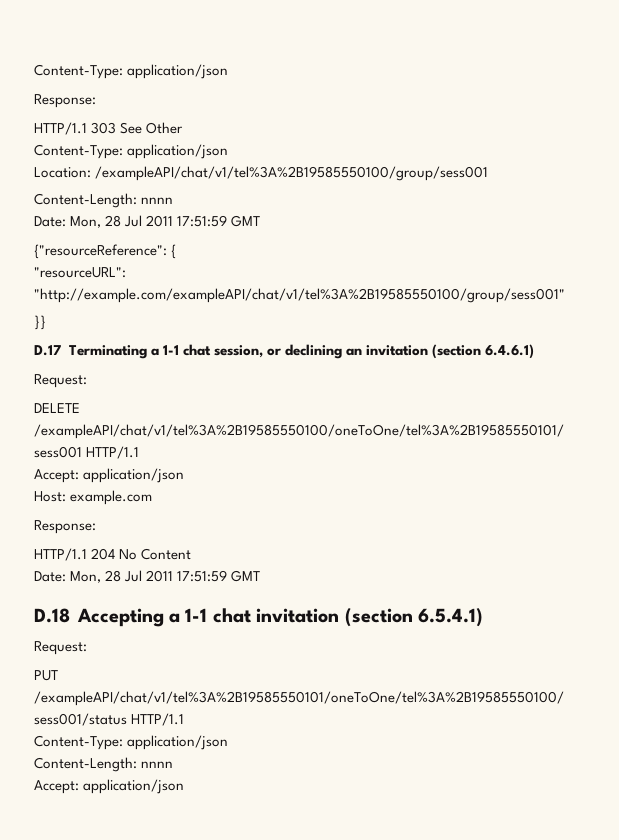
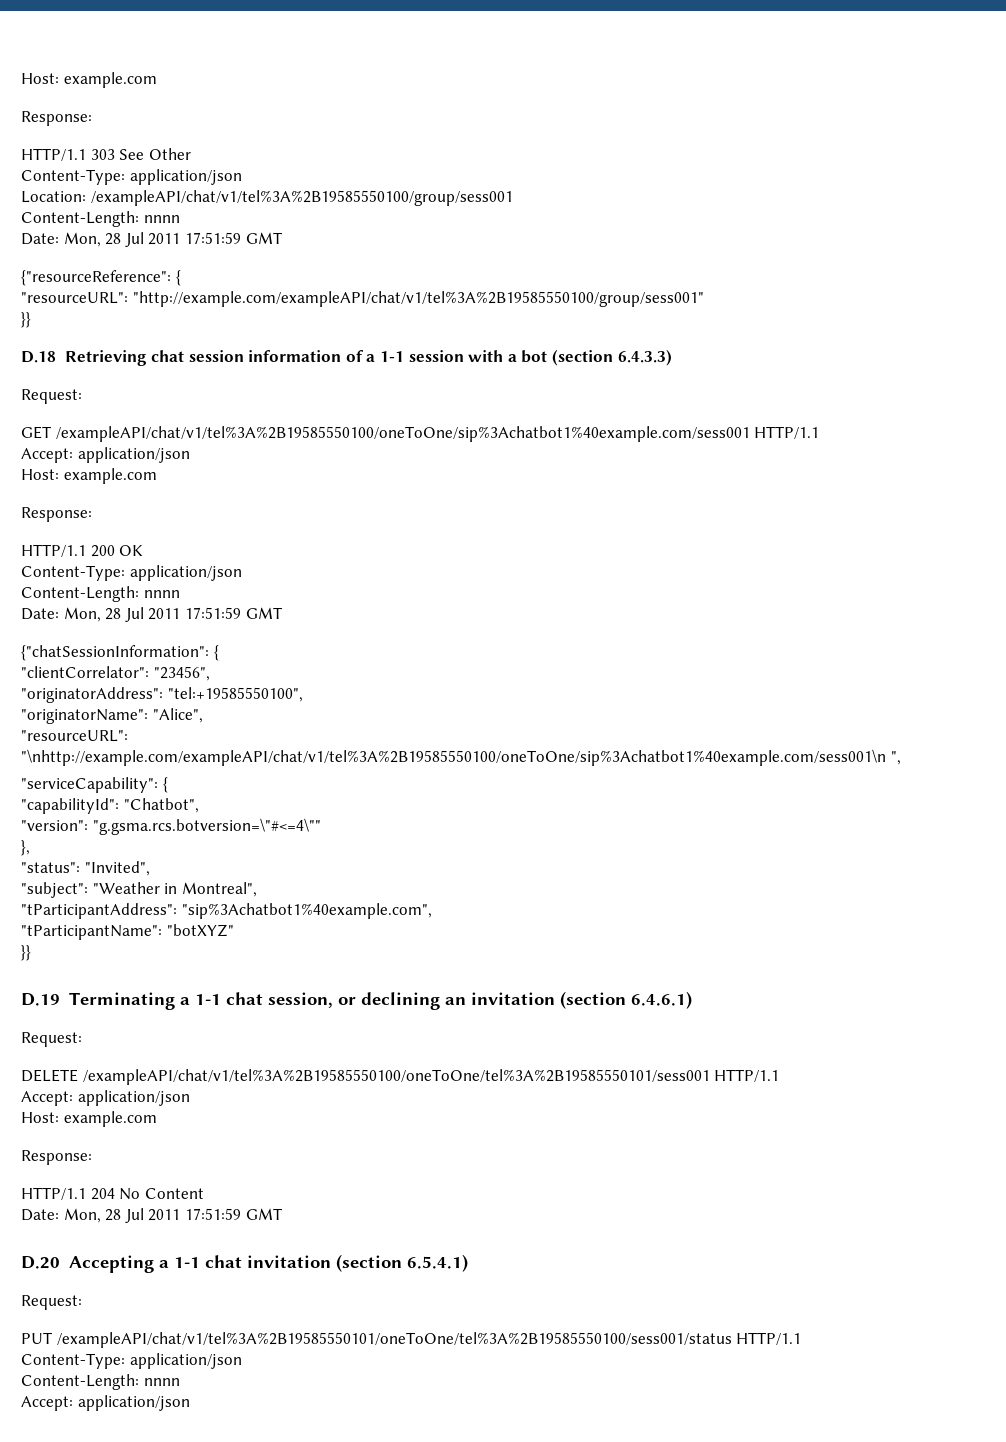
[34,64,229,79] Content-Type: application/json -> [21,72,157,88] Host: example.com
[34,345,61,356] D.17 -> [21,349,672,366] [21,389,82,404] [21,426,820,442] [21,447,190,463] [21,468,157,484] [21,507,92,522] [21,544,144,557] [21,565,242,581] [21,586,180,602] [21,607,282,622] [21,645,219,661] [21,666,210,681] [21,687,303,703] [21,708,203,724] [21,730,128,742] [21,749,901,766] [21,777,168,793] [21,798,199,814] [21,818,321,835] [21,840,30,856] [21,861,150,876] [21,882,257,898] [21,903,432,919] [21,924,234,940] [21,945,31,961] [21,993,60,1006] D.18 Retrieving chat session information of a 1-1 session with a bot (section 6.4.3.3) // Request: // GET /exampleAPI/chat/v1/tel%3A%2B19585550100/oneToOne/sip%3Achatbot1%40example.com/sess001 HTTP/1.1 // Accept: application/json // Host: example.com // Response: // HTTP/1.1 200 OK // Content-Type: application/json // Content-Length: nnnn // Date: Mon, 28 Jul 2011 17:51:59 GMT // {"chatSessionInformation": { // "clientCorrelator": "23456", // "originatorAddress": "tel:+19585550100", // "originatorName": "Alice", // "resourceURL": "\nhttp://example.com/exampleAPI/chat/v1/tel%3A%2B19585550100/oneToOne/sip%3Achatbot1%40example.com/sess001\n ", // "serviceCapability": { // "capabilityId": "Chatbot", // "version": "g.gsma.rcs.botversion=\"#<=4\"" // }, // "status": "Invited", // "subject": "Weather in Montreal", // "tParticipantAddress": "sip%3Achatbot1%40example.com", // "tParticipantName": "botXYZ" // }} // D.19
[34,608,70,623] D.18 -> [21,1256,60,1269] D.20

